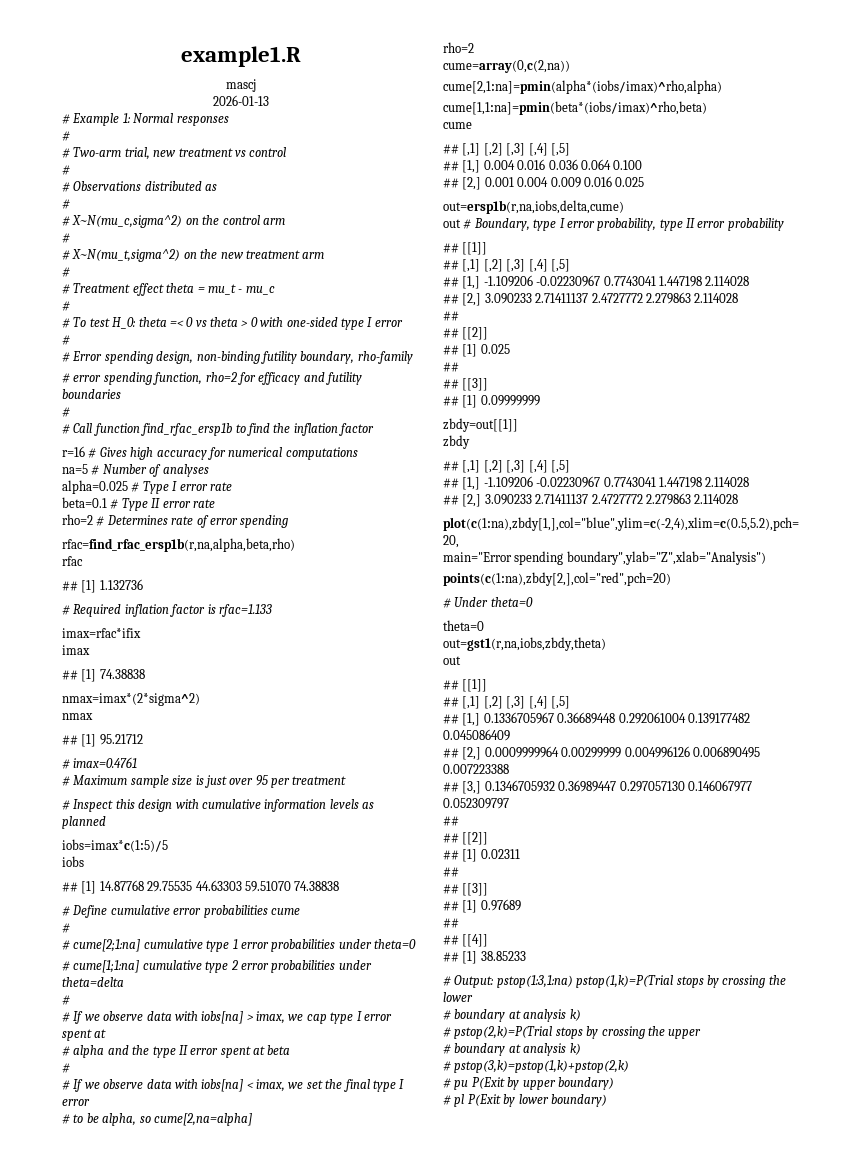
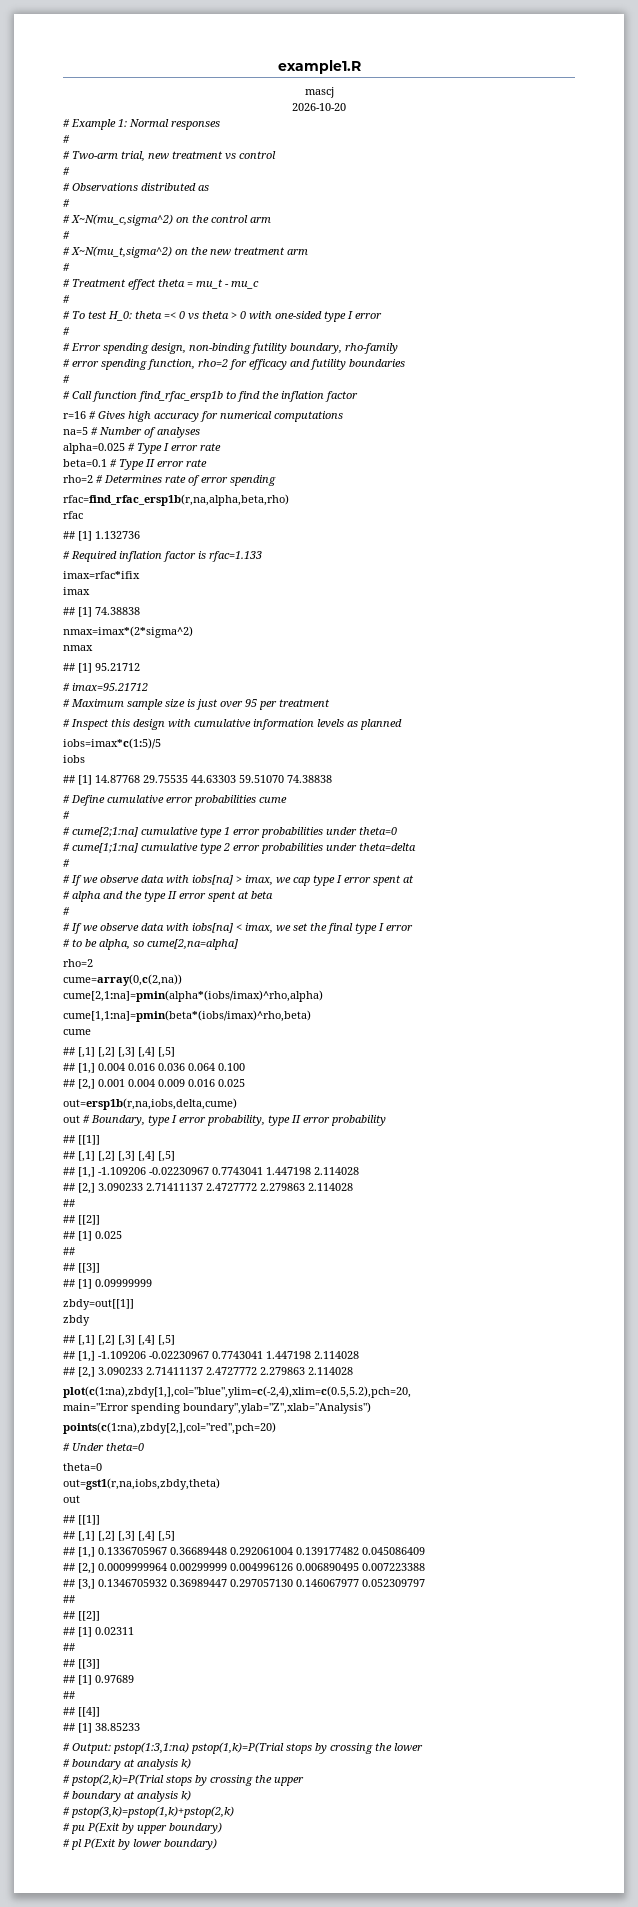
[212,95,269,106] 2026-01-13 -> [292,103,346,111] 2026-10-20
[73,757,138,768] imax=0.4761 -> [72,683,148,691] imax=95.21712

